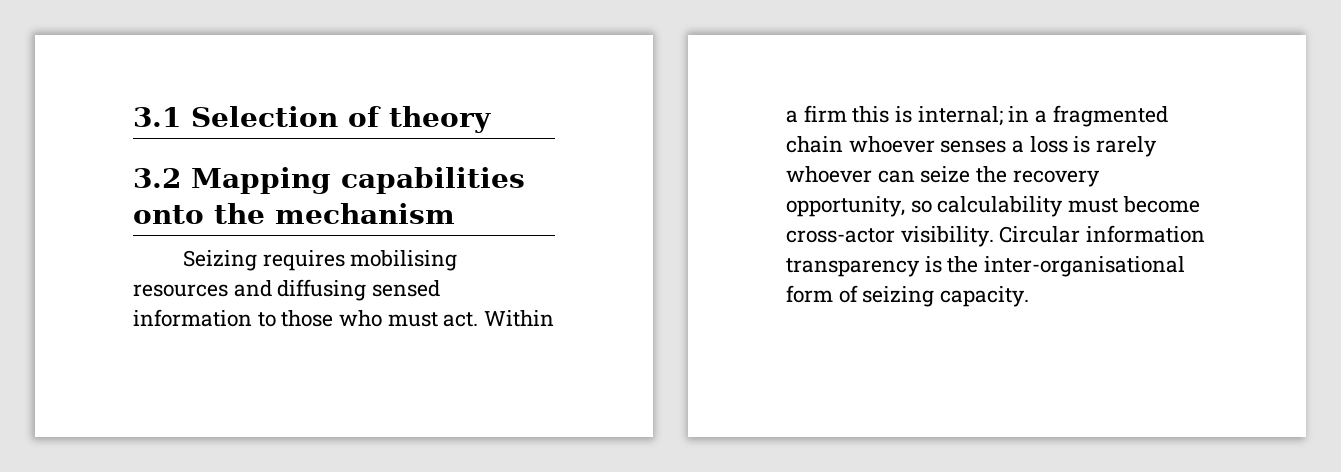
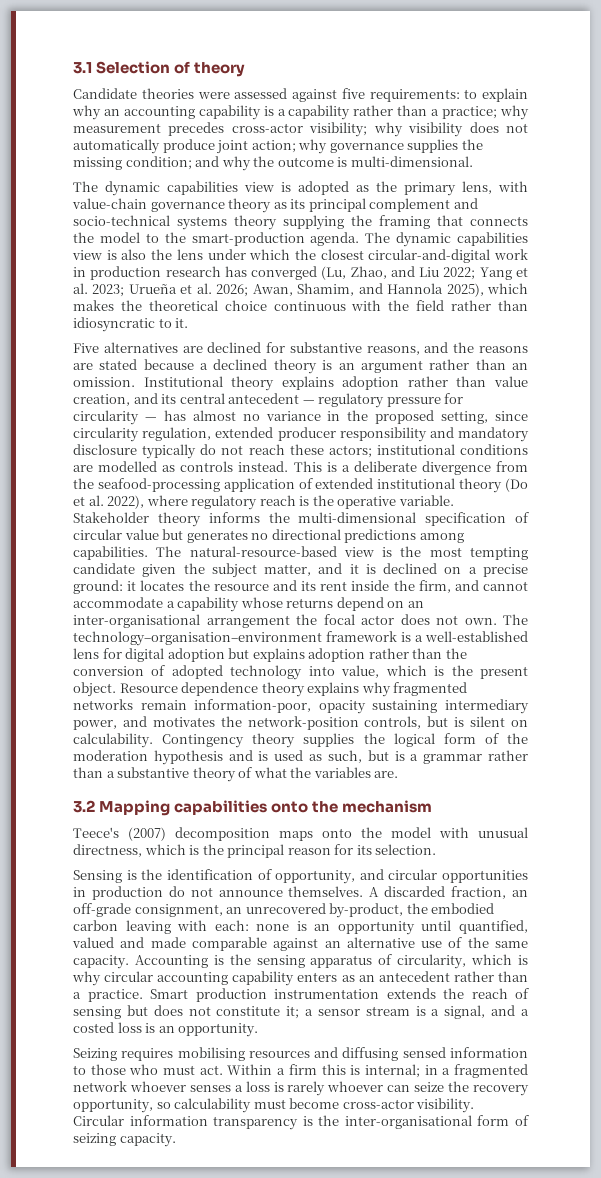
(491, 119) none -> [73,88,528,102] [72,105,530,120] [73,122,528,137] [73,139,483,154] [73,156,473,171] [73,181,528,196] [72,198,478,213] [73,215,528,230] [73,232,528,247] [72,249,528,263] [73,266,528,280] [73,283,528,297] [73,300,529,311] [73,317,189,332] [73,342,528,355] [73,359,528,374] [73,376,528,391] [73,393,464,408] [73,410,528,425] [73,427,529,442] [73,444,528,459] [73,461,528,475] [73,478,528,493] [73,495,454,510] [73,512,529,527] [73,529,464,543] [73,546,528,560] [73,563,528,578] [73,580,528,594] [73,597,424,612] [73,614,528,628] [73,631,528,646] [73,648,467,662] [73,665,529,680] [73,682,468,697] [73,699,529,714] [73,716,529,730] [73,733,528,748] [73,750,528,765] [73,767,399,782] // Candidate theories were assessed against five requirements: to explain why an accounting capability is a capability rather than a practice; why measurement precedes cross-actor visibility; why visibility does not automatically produce joint action; why governance supplies the missing condition; and why the outcome is multi-dimensional. // The dynamic capabilities view is adopted as the primary lens, with value-chain governance theory as its principal complement and socio-technical systems theory supplying the framing that connects the model to the smart-production agenda. The dynamic capabilities view is also the lens under which the closest circular-and-digital work in production research has converged (Lu, Zhao, and Liu 2022; Yang et al. 2023; Urueña et al. 2026; Awan, Shamim, and Hannola 2025), which makes the theoretical choice continuous with the field rather than idiosyncratic to it. // Five alternatives are declined for substantive reasons, and the reasons are stated because a declined theory is an argument rather than an omission. Institutional theory explains adoption rather than value creation, and its central antecedent — regulatory pressure for circularity — has almost no variance in the proposed setting, since circularity regulation, extended producer responsibility and mandatory disclosure typically do not reach these actors; institutional conditions are modelled as controls instead. This is a deliberate divergence from the seafood-processing application of extended institutional theory (Do et al. 2022), where regulatory reach is the operative variable. Stakeholder theory informs the multi-dimensional specification of circular value but generates no directional predictions among capabilities. The natural-resource-based view is the most tempting candidate given the subject matter, and it is declined on a precise ground: it locates the resource and its rent inside the firm, and cannot accommodate a capability whose returns depend on an inter-organisational arrangement the focal actor does not own. The technology–organisation–environment framework is a well-established lens for digital adoption but explains adoption rather than the conversion of adopted technology into value, which is the present object. Resource dependence theory explains why fragmented networks remain information-poor, opacity sustaining intermediary power, and motivates the network-position controls, but is silent on calculability. Contingency theory supplies the logical form of the moderation hypothesis and is used as such, but is a grammar rather than a substantive theory of what the variables are.
(455, 213) none -> [73,827,528,841] [73,844,437,858] [73,869,528,884] [73,886,529,900] [73,903,495,918] [73,920,528,935] [72,937,528,951] [73,954,529,969] [72,971,528,986] [73,988,529,1002] [73,1005,530,1019] [73,1022,259,1037] // Teece's (2007) decomposition maps onto the model with unusual directness, which is the principal reason for its selection. // Sensing is the identification of opportunity, and circular opportunities in production do not announce themselves. A discarded fraction, an off-grade consignment, an unrecovered by-product, the embodied carbon leaving with each: none is an opportunity until quantified, valued and made comparable against an alternative use of the same capacity. Accounting is the sensing apparatus of circularity, which is why circular accounting capability enters as an antecedent rather than a practice. Smart production instrumentation extends the reach of sensing but does not constitute it; a sensor stream is a signal, and a costed loss is an opportunity.
[786,136,843,153] chain -> [73,1081,127,1092] network

